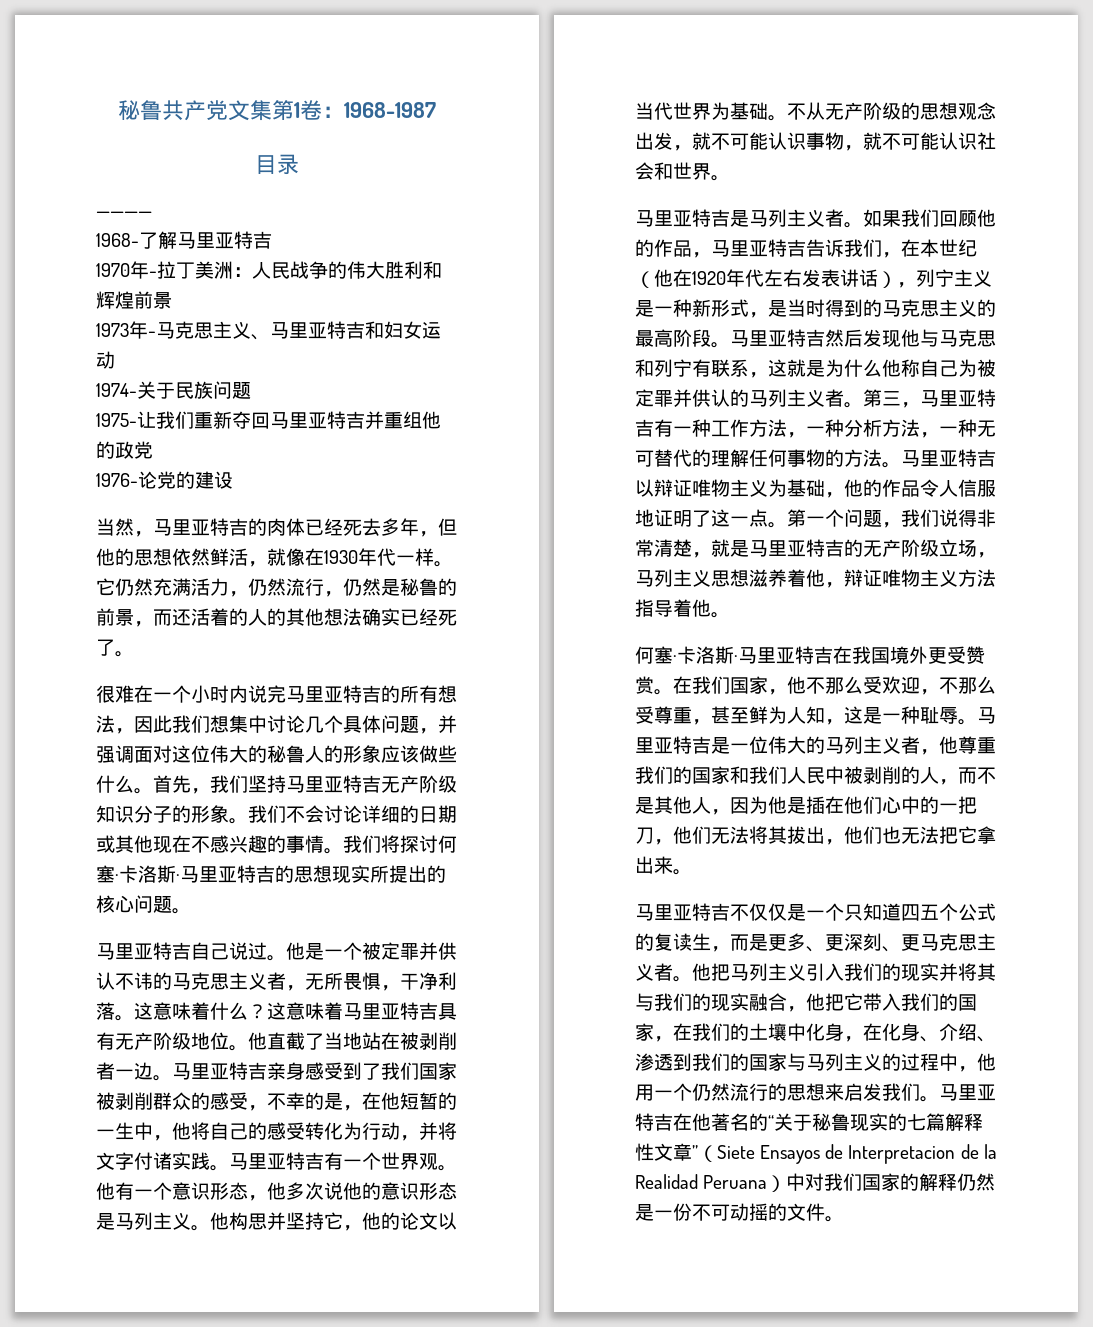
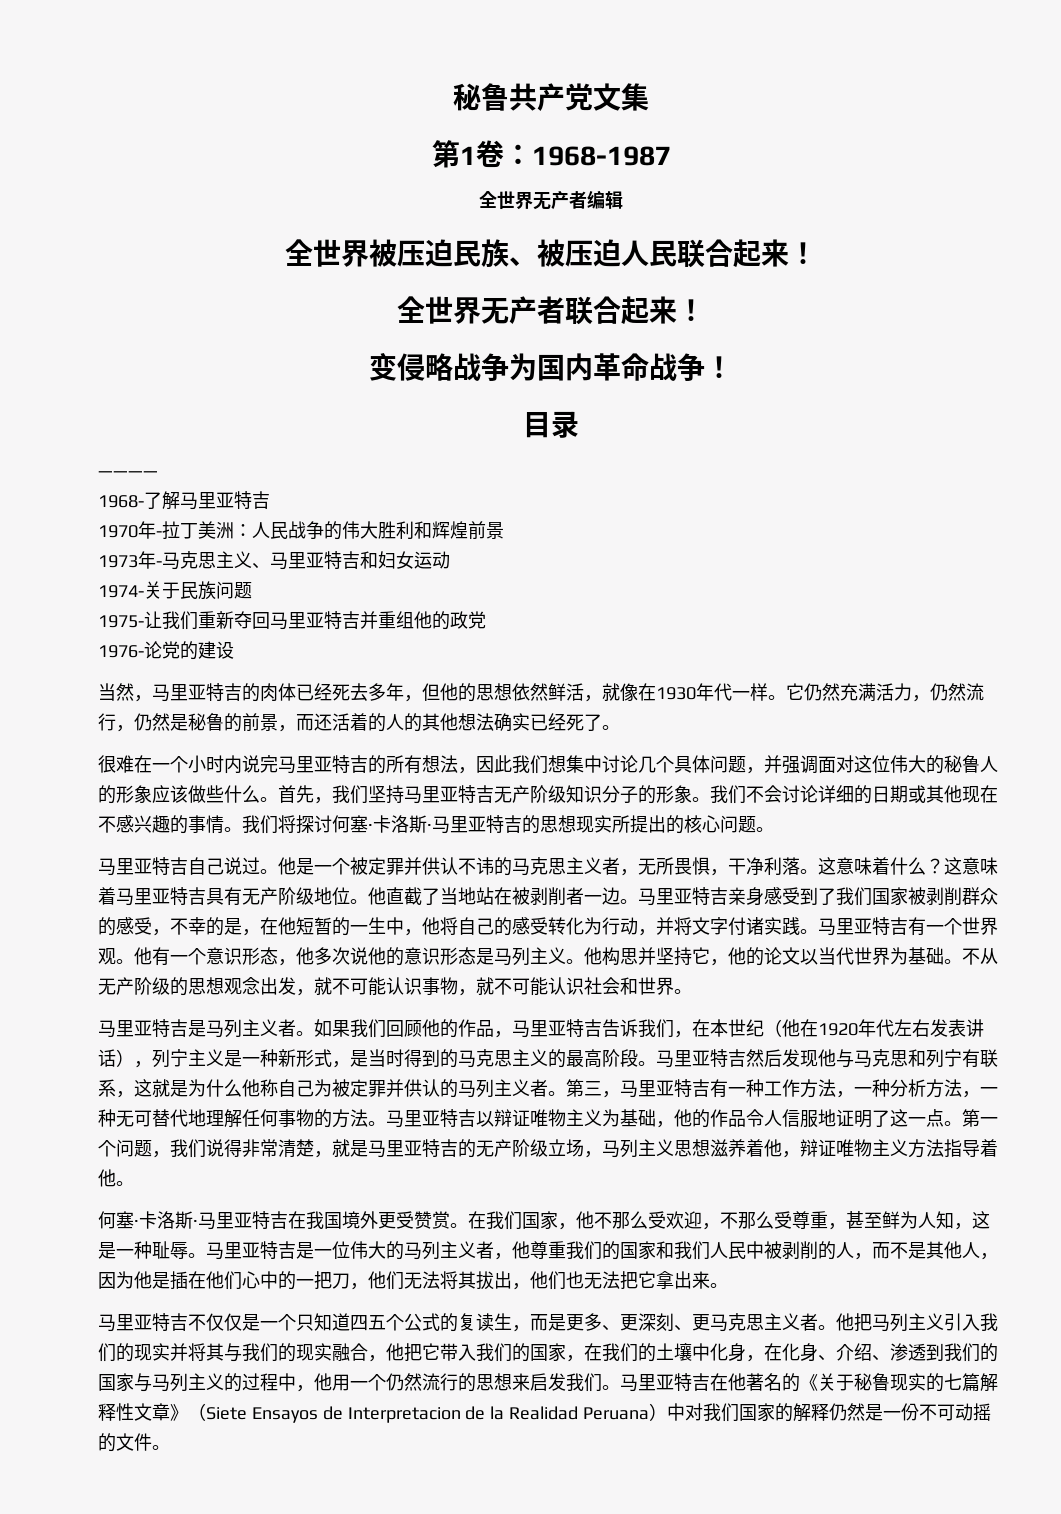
(272, 110) none -> (649, 97) //
(436, 110) none -> [479,190,623,210] [285,239,817,268] [397,296,705,325] [369,353,733,381] // 全世界无产者编辑 // 全世界被压迫民族、被压迫人民联合起来！ // 全世界无产者联合起来！ // 变侵略战争为国内革命战争！
[692,449,711,467] 的 -> [188,1109,206,1127] 地
[768,1115,774,1129] “ -> [800,1374,818,1391] 《
[692,1145,698,1159] ” -> [170,1404,188,1421] 》

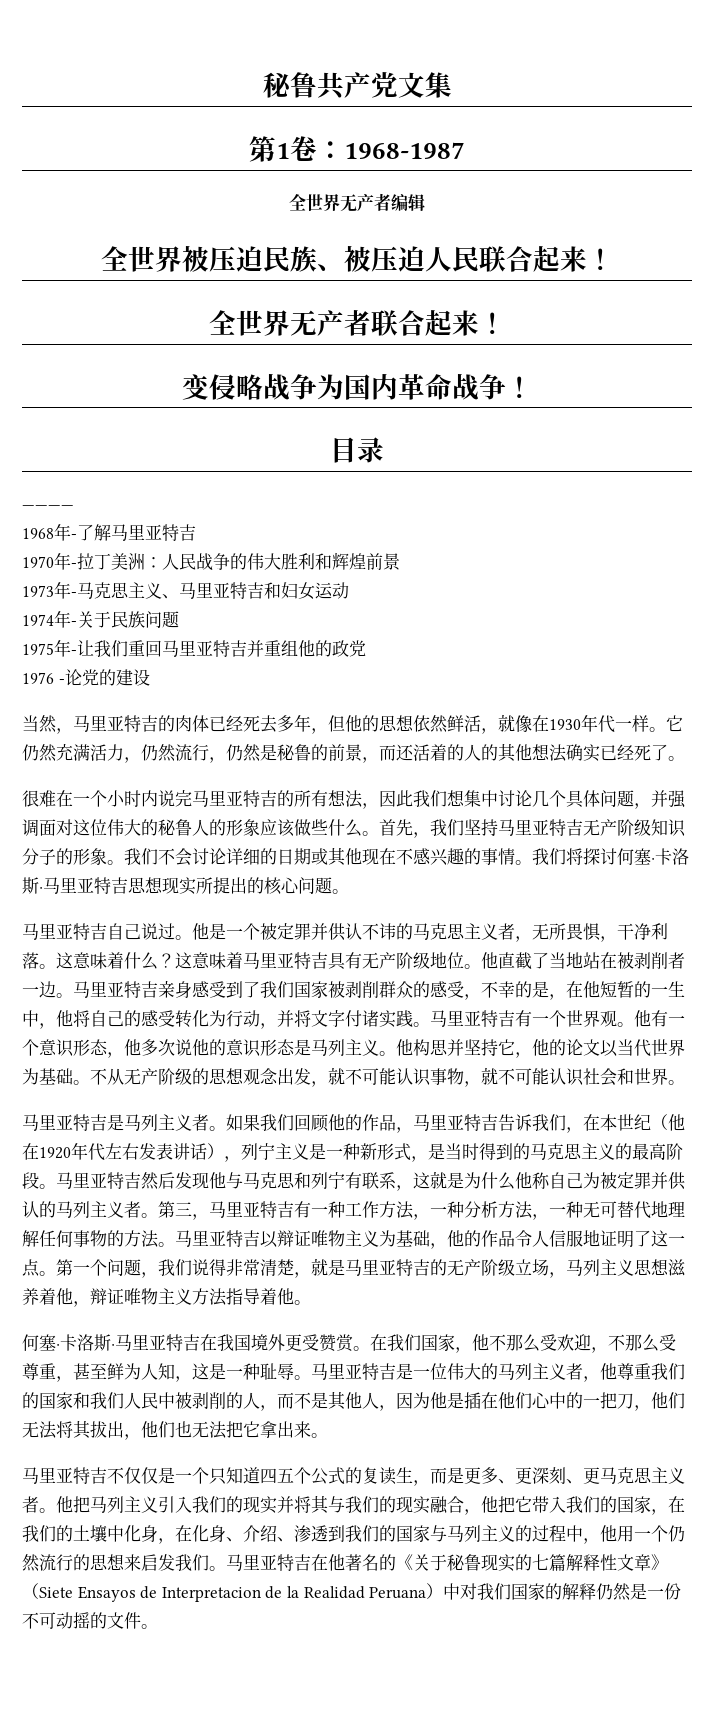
[98,495,144,508] 1968- -> [22,523,77,541] 1968年-
[98,585,144,598] 1974- -> [22,610,77,628] 1974年-
[98,615,144,628] 1975- -> [22,639,77,657] 1975年-
[216,611,252,629] 新夺 -> (145, 648) none
[98,645,144,658] 1976- -> [22,672,65,684] 1976 -
[522,815,540,834] 的 -> (128, 885) none

